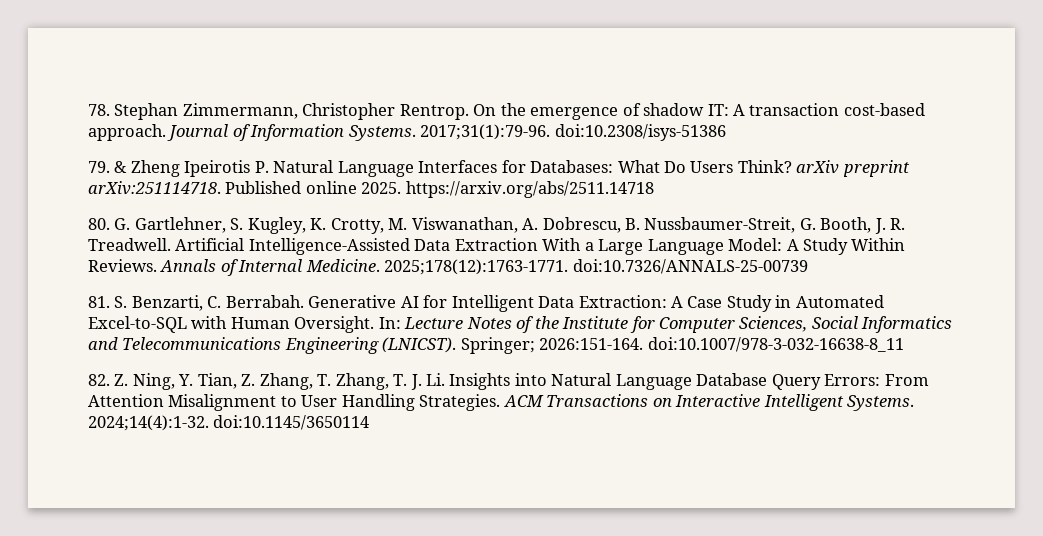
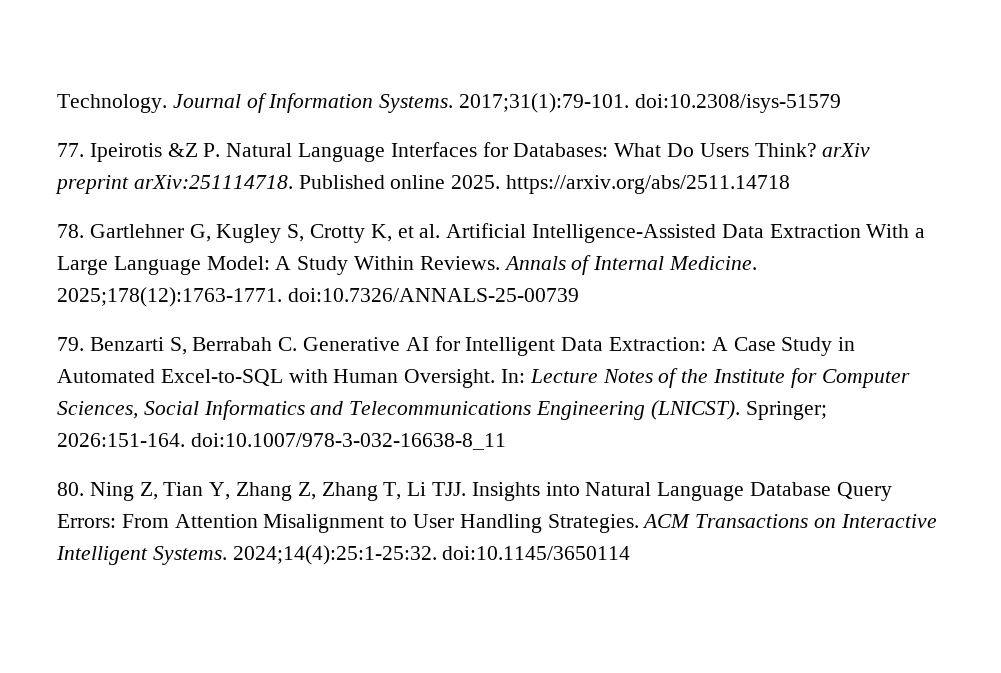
[88,103,925,120] [88,124,726,141] [88,160,251,177] 78. Stephan Zimmermann, Christopher Rentrop. On the emergence of shadow IT: A transaction cost-based approach. Journal of Information Systems. 2017;31(1):79-96. doi:10.2308/isys-51386 // 79. & Zheng Ipeirotis -> [57,93,841,113] [57,143,198,162] Technology. Journal of Information Systems. 2017;31(1):79-101. doi:10.2308/isys-51579 // 77. Ipeirotis &Z
[88,217,906,234] [88,238,171,251] 80. G. Gartlehner, S. Kugley, K. Crotty, M. Viswanathan, A. Dobrescu, B. Nussbaumer-Streit, G. Booth, J. R. Treadwell. -> [57,224,441,243] 78. Gartlehner G, Kugley S, Crotty K, et al.
[88,295,304,311] 81. S. Benzarti, C. Berrabah. -> [57,337,298,355] 79. Benzarti S, Berrabah C.
[88,373,446,390] 82. Z. Ning, Y. Tian, Z. Zhang, T. Zhang, T. J. Li. -> [57,482,467,501] 80. Ning Z, Tian Y, Zhang Z, Zhang T, Li TJJ.
[88,415,209,431] 2024;14(4):1-32. -> [232,545,437,565] 2024;14(4):25:1-25:32.

